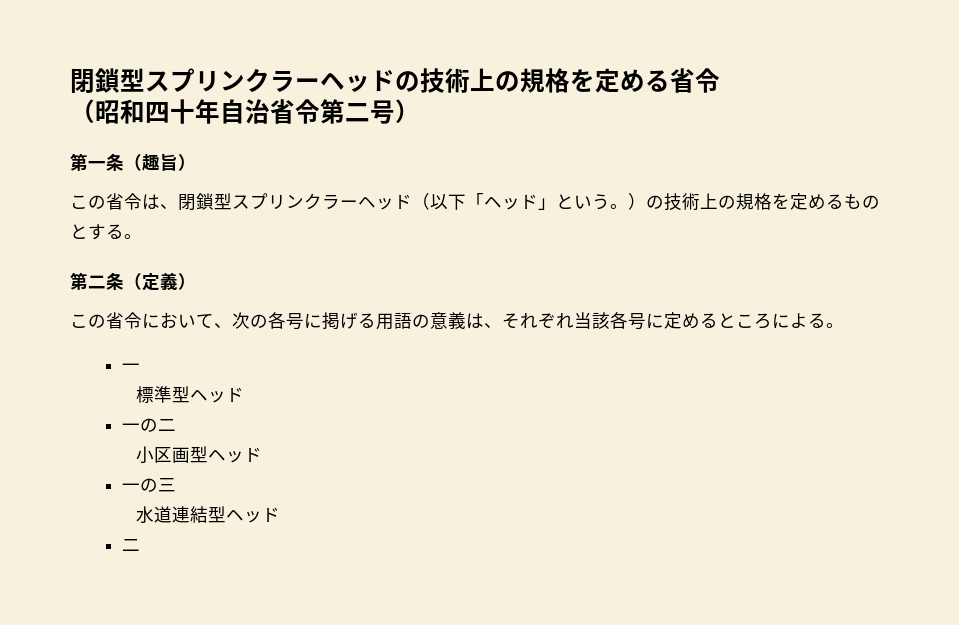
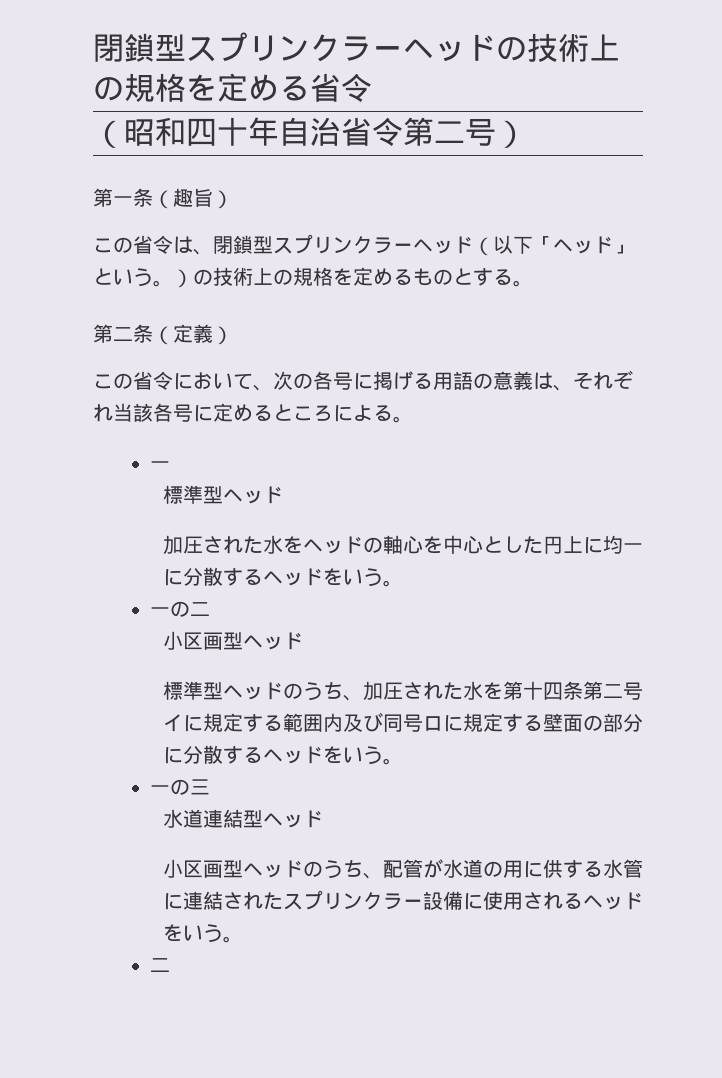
(244, 394) none -> [162,535,643,555] [162,567,403,587] // 加圧された水をヘッドの軸心を中心とした円上に均一に分散するヘッドをいう。
(262, 454) none -> [162,681,643,701] [162,712,643,732] [162,745,403,765] // 標準型ヘッドのうち、加圧された水を第十四条第二号イに規定する範囲内及び同号ロに規定する壁面の部分に分散するヘッドをいう。
(280, 514) none -> [162,859,643,879] [162,890,643,910] [162,924,243,943] // 小区画型ヘッドのうち、配管が水道の用に供する水管に連結されたスプリンクラー設備に使用されるヘッドをいう。

